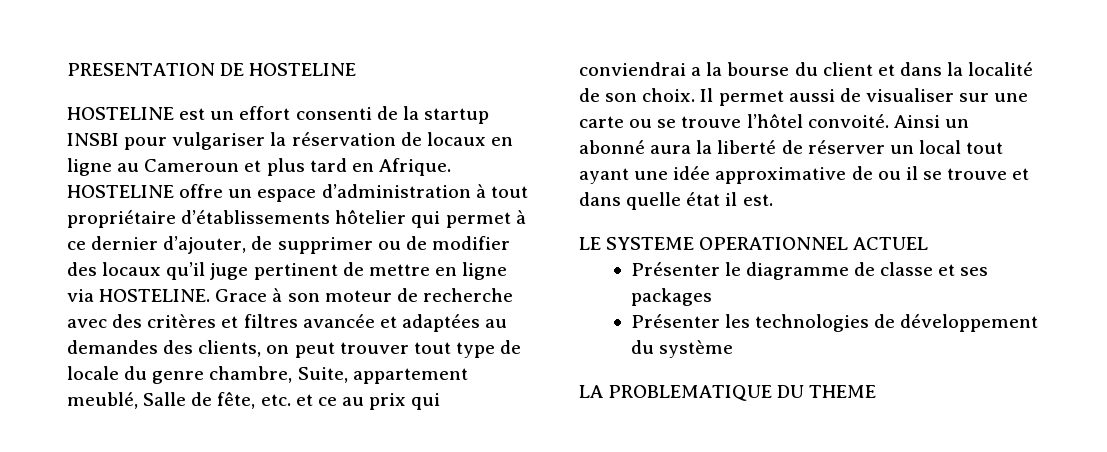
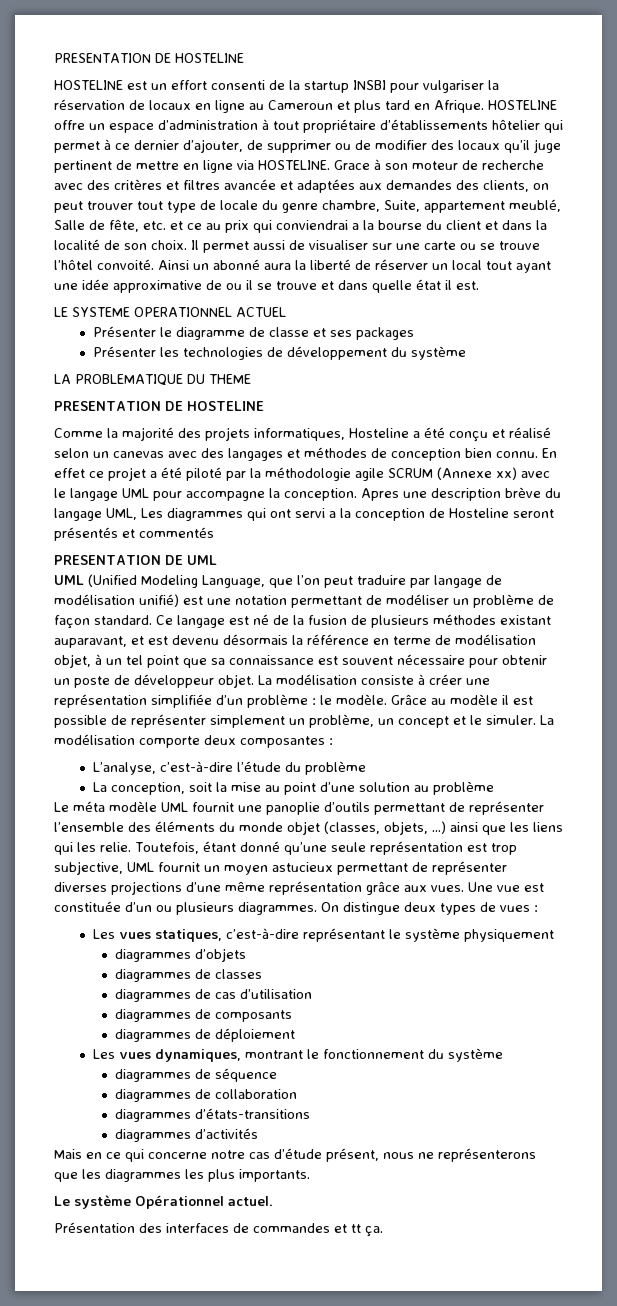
[485,319,508,328] au -> [359,183,382,190] aux
(877, 391) none -> [54,401,264,411] [54,427,551,442] [54,447,557,461] [54,467,550,481] [54,487,561,501] [54,508,554,521] [54,527,214,541] [54,555,217,565] [54,574,502,588] [54,594,554,608] [54,614,551,629] [54,634,536,648] [54,654,547,668] [54,674,490,688] [54,694,533,708] [54,714,554,728] [54,734,333,748] [92,761,366,775] [92,781,494,795] [54,801,544,815] [54,821,563,835] [54,841,517,855] [54,861,507,875] [54,881,544,895] [54,901,538,915] [92,928,554,942] [115,948,247,962] [115,969,263,982] [115,989,313,1002] [115,1009,293,1022] [115,1028,296,1042] [92,1048,503,1062] [115,1068,278,1082] [115,1089,298,1102] [115,1108,311,1122] [115,1128,259,1142] [54,1148,536,1162] [54,1169,310,1182] [54,1195,273,1209] [54,1222,383,1237] // PRESENTATION DE HOSTELINE // Comme la majorité des projets informatiques, Hosteline a été conçu et réalisé selon un canevas avec des langages et méthodes de conception bien connu. En effet ce projet a été piloté par la méthodologie agile SCRUM (Annexe xx) avec le langage UML pour accompagne la conception. Apres une description brève du langage UML, Les diagrammes qui ont servi a la conception de Hosteline seront présentés et commentés // PRESENTATION DE UML // UML (Unified Modeling Language, que l’on peut traduire par langage de modélisation unifié) est une notation permettant de modéliser un problème de façon standard. Ce langage est né de la fusion de plusieurs méthodes existant auparavant, et est devenu désormais la référence en terme de modélisation objet, à un tel point que sa connaissance est souvent nécessaire pour obtenir un poste de développeur objet. La modélisation consiste à créer une représentation simplifiée d’un problème : le modèle. Grâce au modèle il est possible de représenter simplement un problème, un concept et le simuler. La modélisation comporte deux composantes : // L’analyse, c’est-à-dire l’étude du problème // La conception, soit la mise au point d’une solution au problème // Le méta modèle UML fournit une panoplie d’outils permettant de représenter l’ensemble des éléments du monde objet (classes, objets, ...) ainsi que les liens qui les relie. Toutefois, étant donné qu’une seule représentation est trop subjective, UML fournit un moyen astucieux permettant de représenter diverses projections d’une même représentation grâce aux vues. Une vue est constituée d’un ou plusieurs diagrammes. On distingue deux types de vues : // Les vues statiques, c’est-à-dire représentant le système physiquement // diagrammes d’objets // diagrammes de classes // diagrammes de cas d’utilisation // diagrammes de composants // diagrammes de déploiement // Les vues dynamiques, montrant le fonctionnement du système // diagrammes de séquence // diagrammes de collaboration // diagrammes d’états-transitions // diagrammes d’activités // Mais en ce qui concerne notre cas d’étude présent, nous ne représenterons que les diagrammes les plus importants. // Le système Opérationnel actuel. // Présentation des interfaces de commandes et tt ça.

